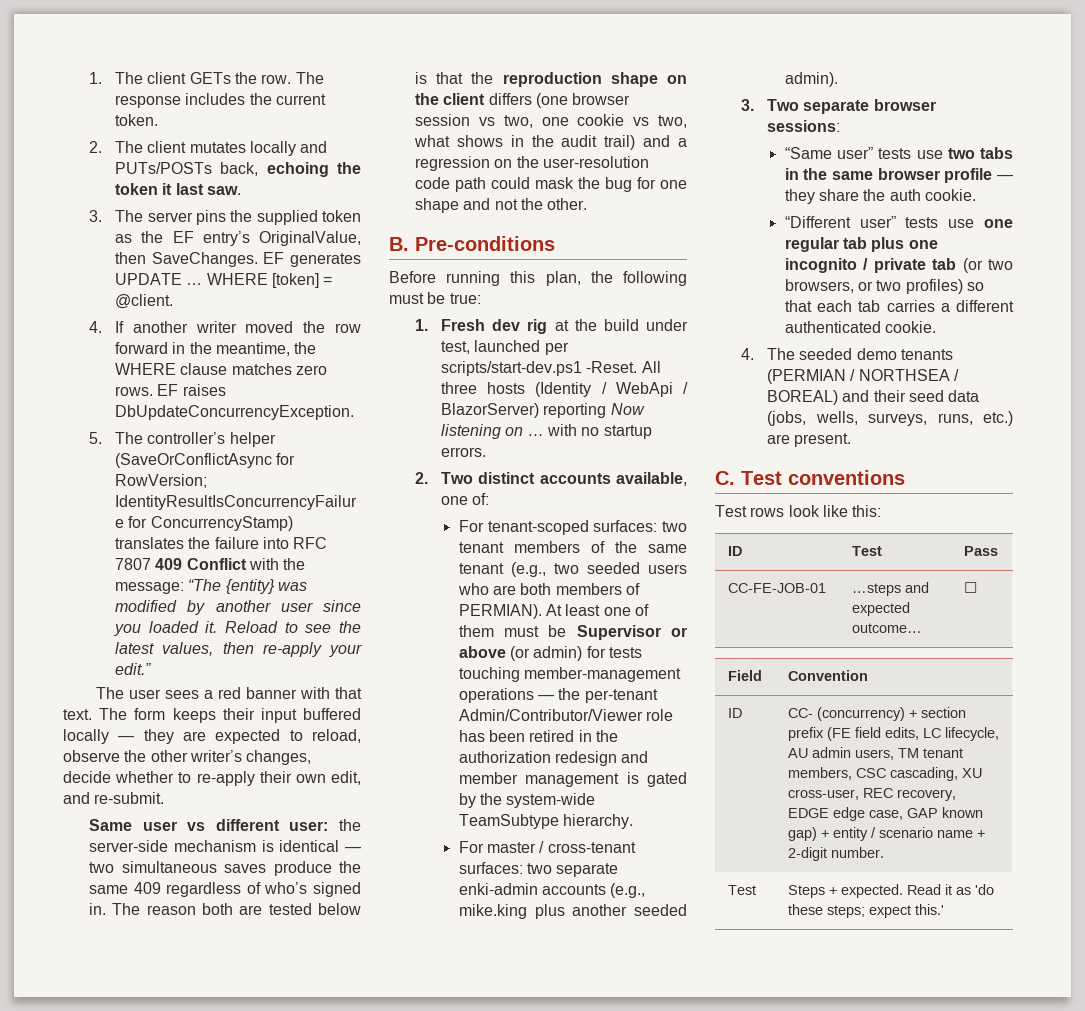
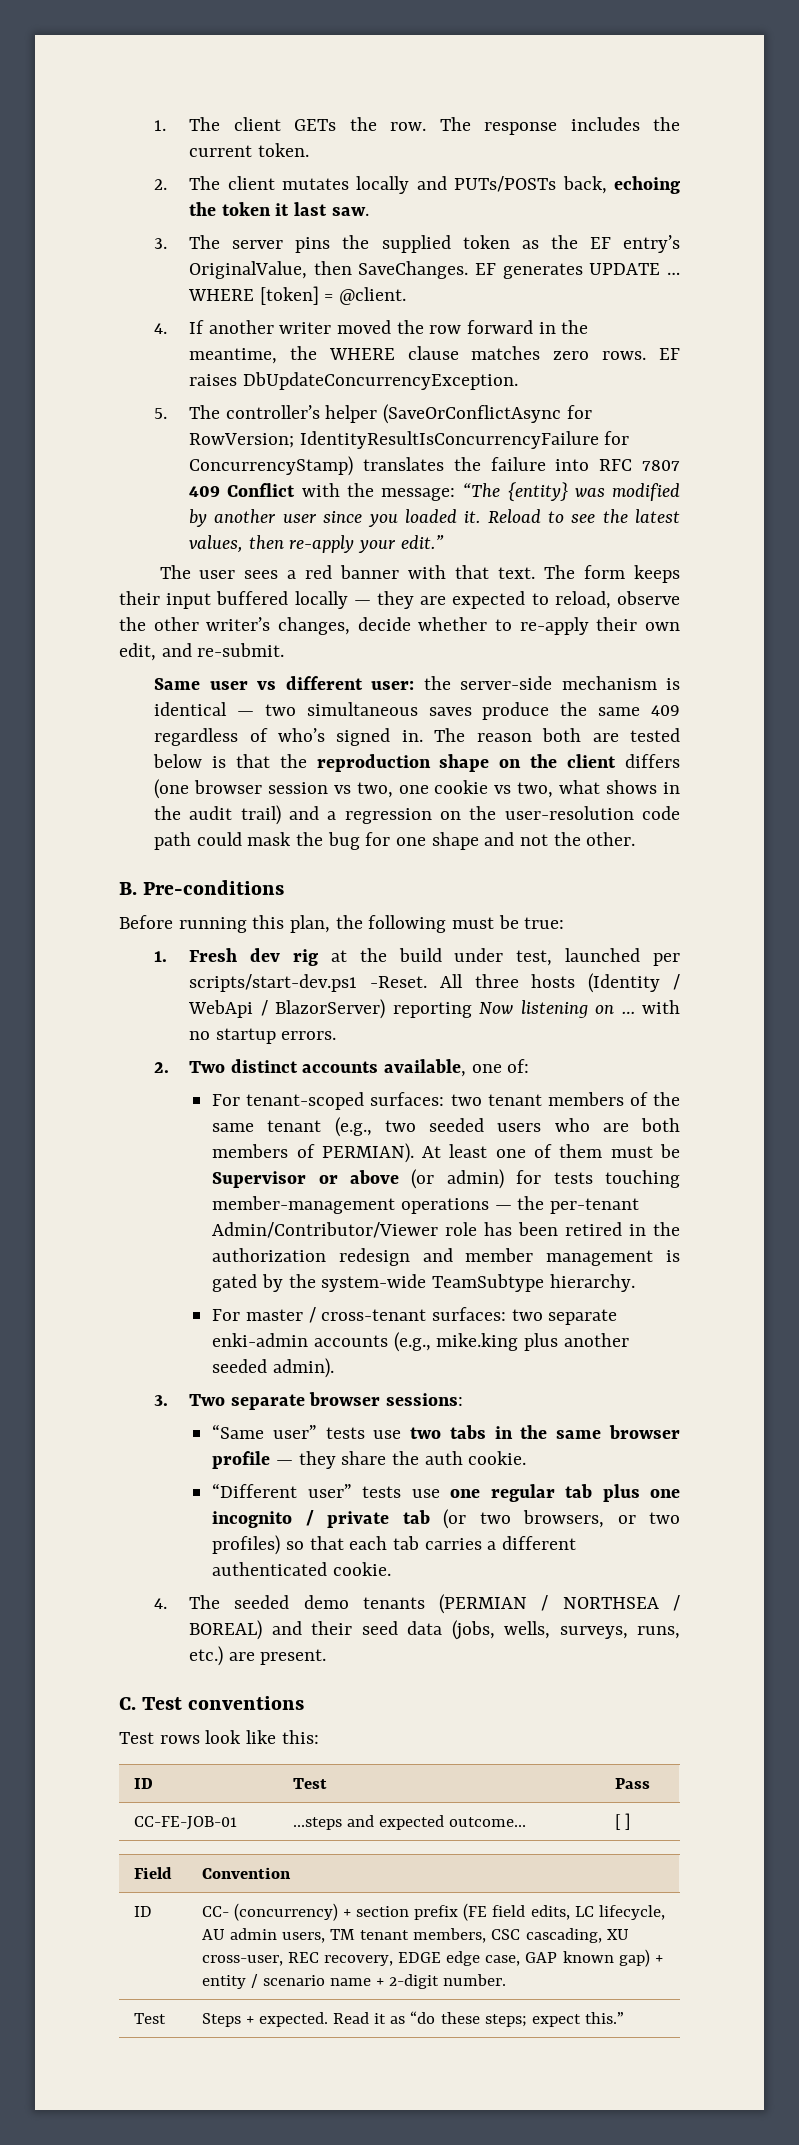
[963,582,977,593] ☐ -> [614,1813,630,1830] [ ]
[974,884,994,895] 'do -> [410,2011,436,2024] “do
[914,904,944,915] this.' -> [584,2012,624,2024] this.”

